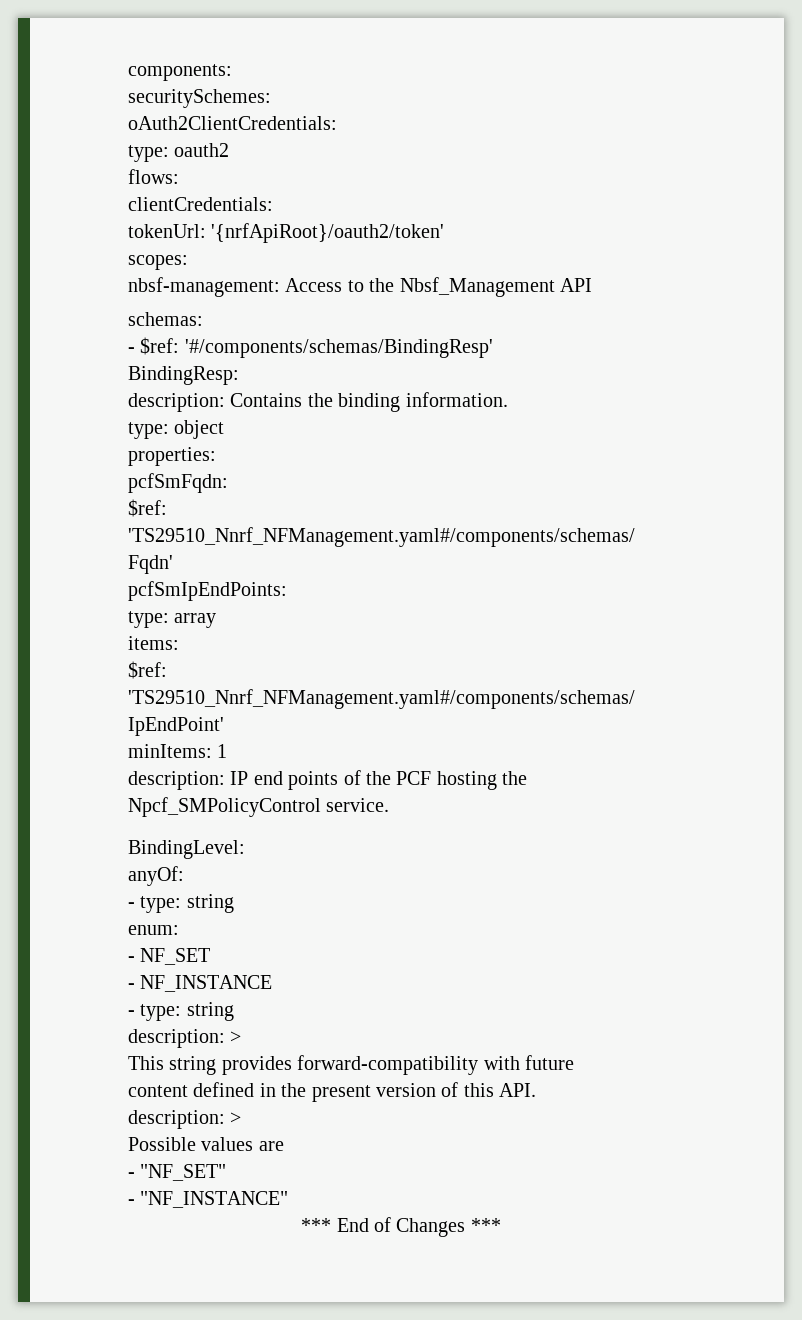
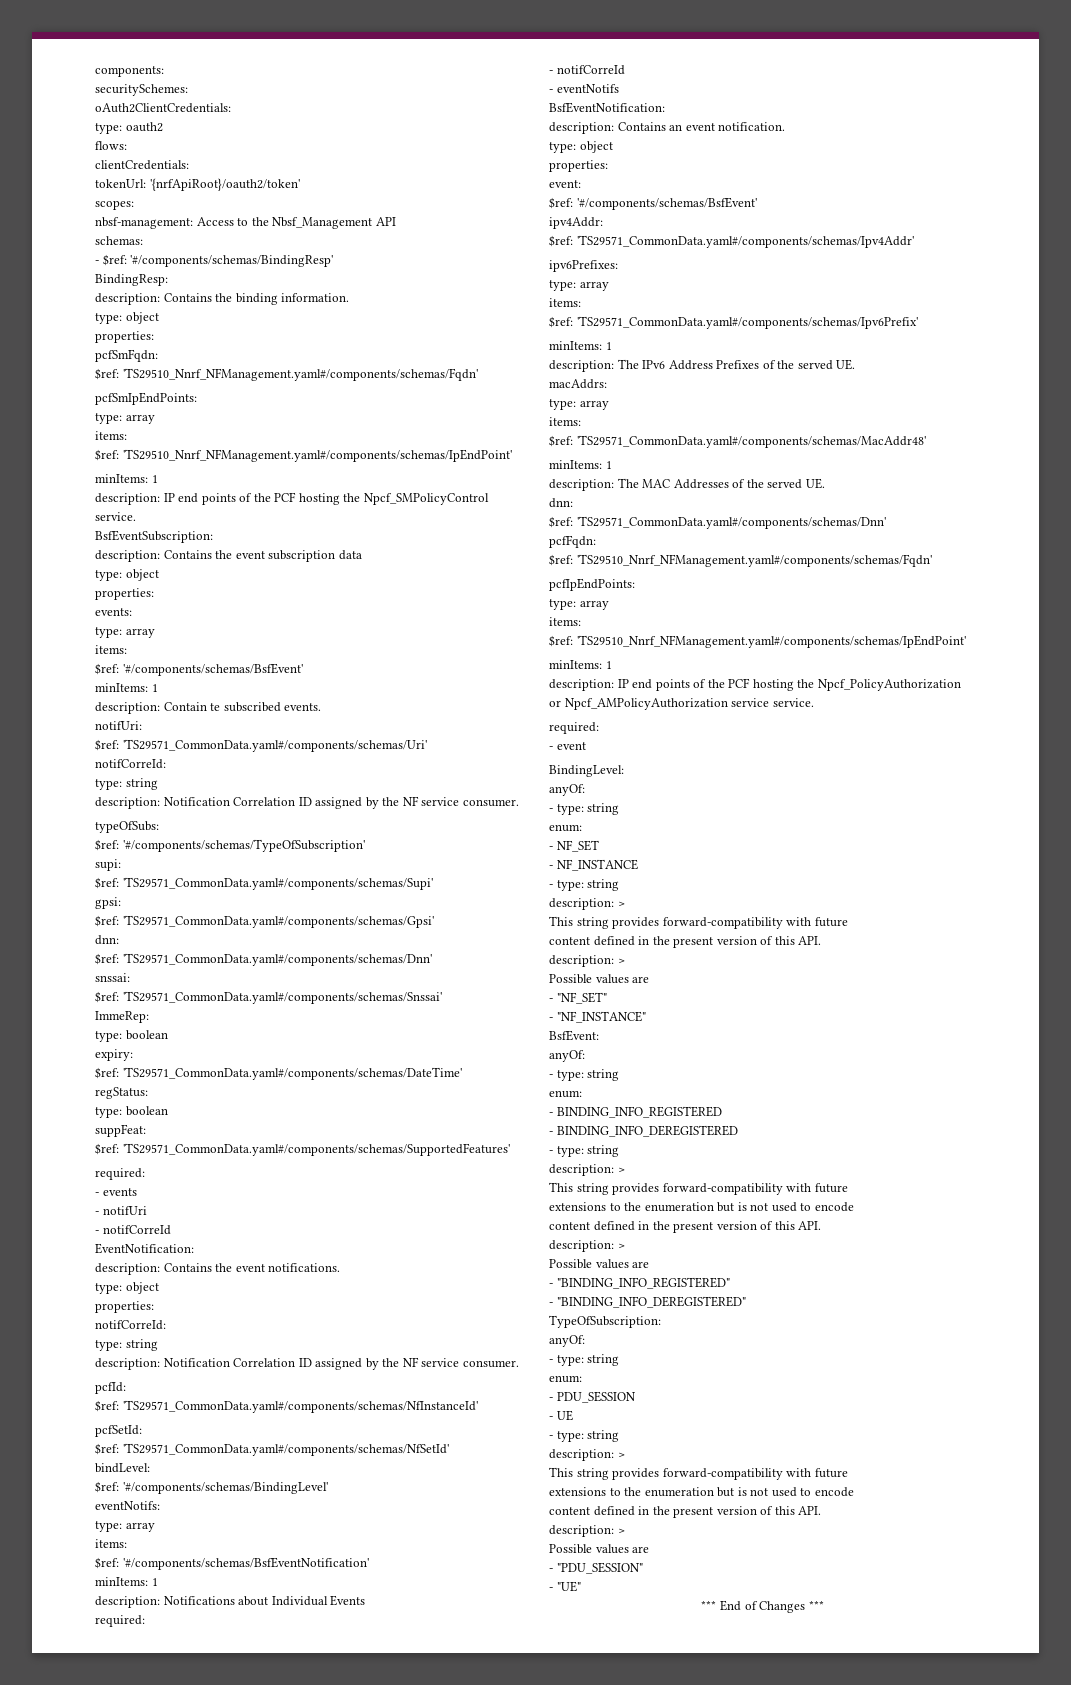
(390, 805) none -> [95,530,213,543] [95,550,362,562] [95,569,159,581] [95,588,154,600] [95,608,132,616] [95,627,155,638] [95,645,127,654] [95,663,303,676] [95,683,158,692] [95,702,322,714] [95,721,142,730] [95,739,427,752] [95,759,166,769] [95,778,158,790] [95,796,519,809] [95,821,159,833] [95,839,365,852] [95,859,121,871] [95,877,433,890] [95,897,121,909] [95,915,434,928] [95,935,119,945] [95,953,432,966] [95,973,130,982] [95,991,442,1004] [95,1011,149,1023] [95,1030,168,1042] [95,1049,133,1061] [95,1067,462,1080] [95,1087,148,1099] [95,1106,168,1118] [95,1124,146,1137] [95,1143,510,1156] [95,1168,145,1180] [95,1188,137,1196] [95,1206,147,1215] [95,1225,171,1235] [95,1243,194,1254] [95,1263,341,1275] [95,1282,159,1294] [95,1301,154,1313] [95,1320,166,1330] [95,1339,158,1351] [95,1357,519,1370] [95,1382,126,1394] [95,1400,478,1413] [95,1425,142,1437] [95,1443,449,1456] [95,1463,150,1473] [95,1481,328,1494] [95,1501,160,1510] [95,1521,155,1532] [95,1539,127,1548] [95,1557,369,1570] [95,1577,158,1586] [95,1595,366,1608] [95,1615,145,1627] [549,65,625,75] [549,84,619,93] [549,102,665,113] [549,122,786,134] [549,141,613,153] [549,160,608,172] [549,180,581,188] [549,197,757,210] [549,217,603,229] [549,235,914,248] [549,260,618,272] [549,280,609,291] [549,298,581,307] [549,316,918,329] [549,341,612,350] [549,359,856,372] [549,379,607,389] [549,399,609,410] [549,417,581,426] [549,435,926,448] [549,460,612,469] [549,478,825,491] [549,498,573,508] [549,516,886,529] [549,535,596,548] [549,554,932,567] [549,578,635,591] [549,599,609,610] [549,617,581,626] [549,635,966,648] [549,660,612,669] [549,678,961,691] [549,698,814,710] [549,722,599,734] [549,742,586,750] // BsfEventSubscription: // description: Contains the event subscription data // type: object // properties: // events: // type: array // items: // $ref: '#/components/schemas/BsfEvent' // minItems: 1 // description: Contain te subscribed events. // notifUri: // $ref: 'TS29571_CommonData.yaml#/components/schemas/Uri' // notifCorreId: // type: string // description: Notification Correlation ID assigned by the NF service consumer. // typeOfSubs: // $ref: '#/components/schemas/TypeOfSubscription' // supi: // $ref: 'TS29571_CommonData.yaml#/components/schemas/Supi' // gpsi: // $ref: 'TS29571_CommonData.yaml#/components/schemas/Gpsi' // dnn: // $ref: 'TS29571_CommonData.yaml#/components/schemas/Dnn' // snssai: // $ref: 'TS29571_CommonData.yaml#/components/schemas/Snssai' // ImmeRep: // type: boolean // expiry: // $ref: 'TS29571_CommonData.yaml#/components/schemas/DateTime' // regStatus: // type: boolean // suppFeat: // $ref: 'TS29571_CommonData.yaml#/components/schemas/SupportedFeatures' // required: // - events // - notifUri // - notifCorreId // EventNotification: // description: Contains the event notifications. // type: object // properties: // notifCorreId: // type: string // description: Notification Correlation ID assigned by the NF service consumer. // pcfId: // $ref: 'TS29571_CommonData.yaml#/components/schemas/NfInstanceId' // pcfSetId: // $ref: 'TS29571_CommonData.yaml#/components/schemas/NfSetId' // bindLevel: // $ref: '#/components/schemas/BindingLevel' // eventNotifs: // type: array // items: // $ref: '#/components/schemas/BsfEventNotification' // minItems: 1 // description: Notifications about Individual Events // required: // - notifCorreId // - eventNotifs // BsfEventNotification: // description: Contains an event notification. // type: object // properties: // event: // $ref: '#/components/schemas/BsfEvent' // ipv4Addr: // $ref: 'TS29571_CommonData.yaml#/components/schemas/Ipv4Addr' // ipv6Prefixes: // type: array // items: // $ref: 'TS29571_CommonData.yaml#/components/schemas/Ipv6Prefix' // minItems: 1 // description: The IPv6 Address Prefixes of the served UE. // macAddrs: // type: array // items: // $ref: 'TS29571_CommonData.yaml#/components/schemas/MacAddr48' // minItems: 1 // description: The MAC Addresses of the served UE. // dnn: // $ref: 'TS29571_CommonData.yaml#/components/schemas/Dnn' // pcfFqdn: // $ref: 'TS29510_Nnrf_NFManagement.yaml#/components/schemas/Fqdn' // pcfIpEndPoints: // type: array // items: // $ref: 'TS29510_Nnrf_NFManagement.yaml#/components/schemas/IpEndPoint' // minItems: 1 // description: IP end points of the PCF hosting the Npcf_PolicyAuthorization or Npcf_AMPolicyAuthorization service service. // required: // - event
(289, 1199) none -> [549,1030,599,1041] [549,1050,585,1062] [549,1069,620,1081] [549,1090,582,1098] [549,1106,722,1118] [549,1125,738,1137] [549,1145,620,1157] [549,1164,625,1176] [549,1182,848,1195] [549,1202,854,1212] [549,1221,822,1233] [549,1240,625,1252] [549,1259,650,1269] [549,1277,730,1289] [549,1296,746,1308] [549,1315,661,1328] [549,1335,585,1347] [549,1354,620,1366] [549,1375,582,1383] [549,1391,636,1403] [549,1410,573,1421] [549,1430,620,1442] [549,1449,625,1461] [549,1467,848,1480] [549,1487,854,1497] [549,1506,822,1518] [549,1525,625,1537] [549,1544,650,1554] [549,1562,643,1574] [549,1581,581,1592] // BsfEvent: // anyOf: // - type: string // enum: // - BINDING_INFO_REGISTERED // - BINDING_INFO_DEREGISTERED // - type: string // description: > // This string provides forward-compatibility with future // extensions to the enumeration but is not used to encode // content defined in the present version of this API. // description: > // Possible values are // - "BINDING_INFO_REGISTERED" // - "BINDING_INFO_DEREGISTERED" // TypeOfSubscription: // anyOf: // - type: string // enum: // - PDU_SESSION // - UE // - type: string // description: > // This string provides forward-compatibility with future // extensions to the enumeration but is not used to encode // content defined in the present version of this API. // description: > // Possible values are // - "PDU_SESSION" // - "UE"

